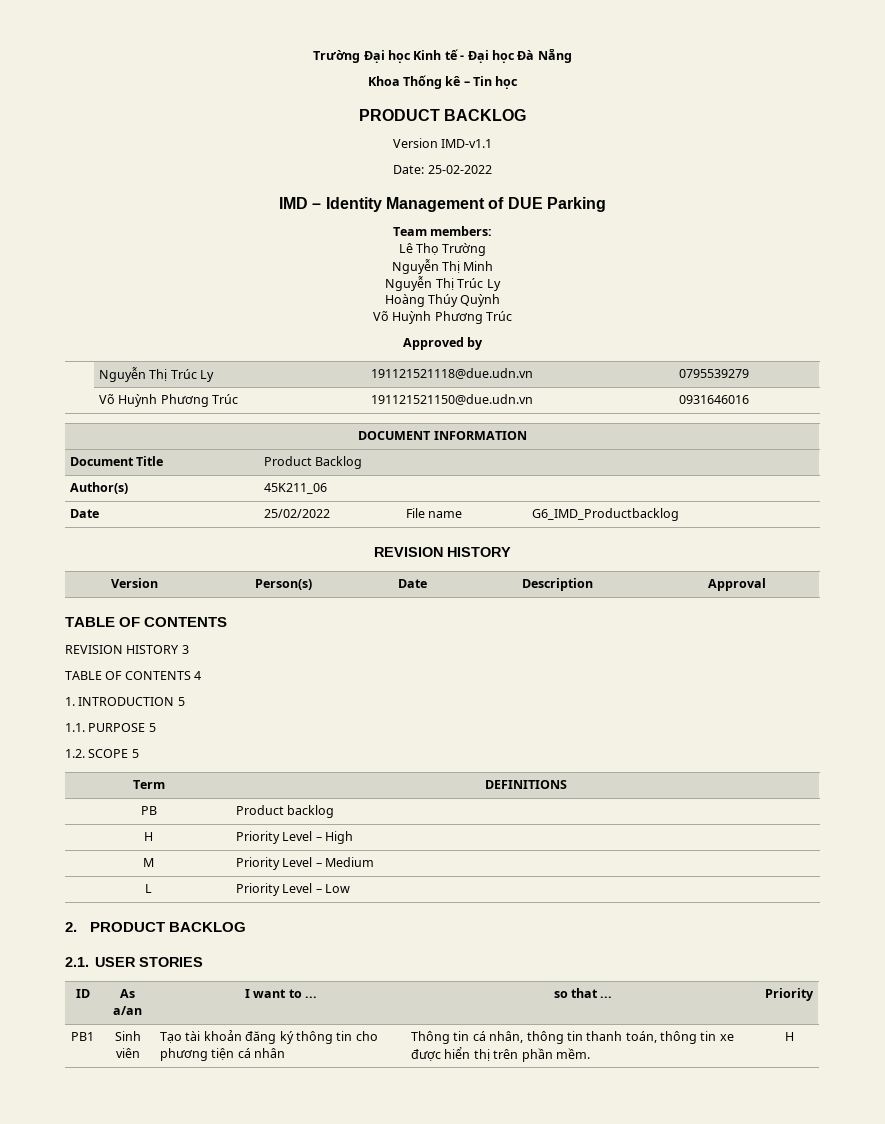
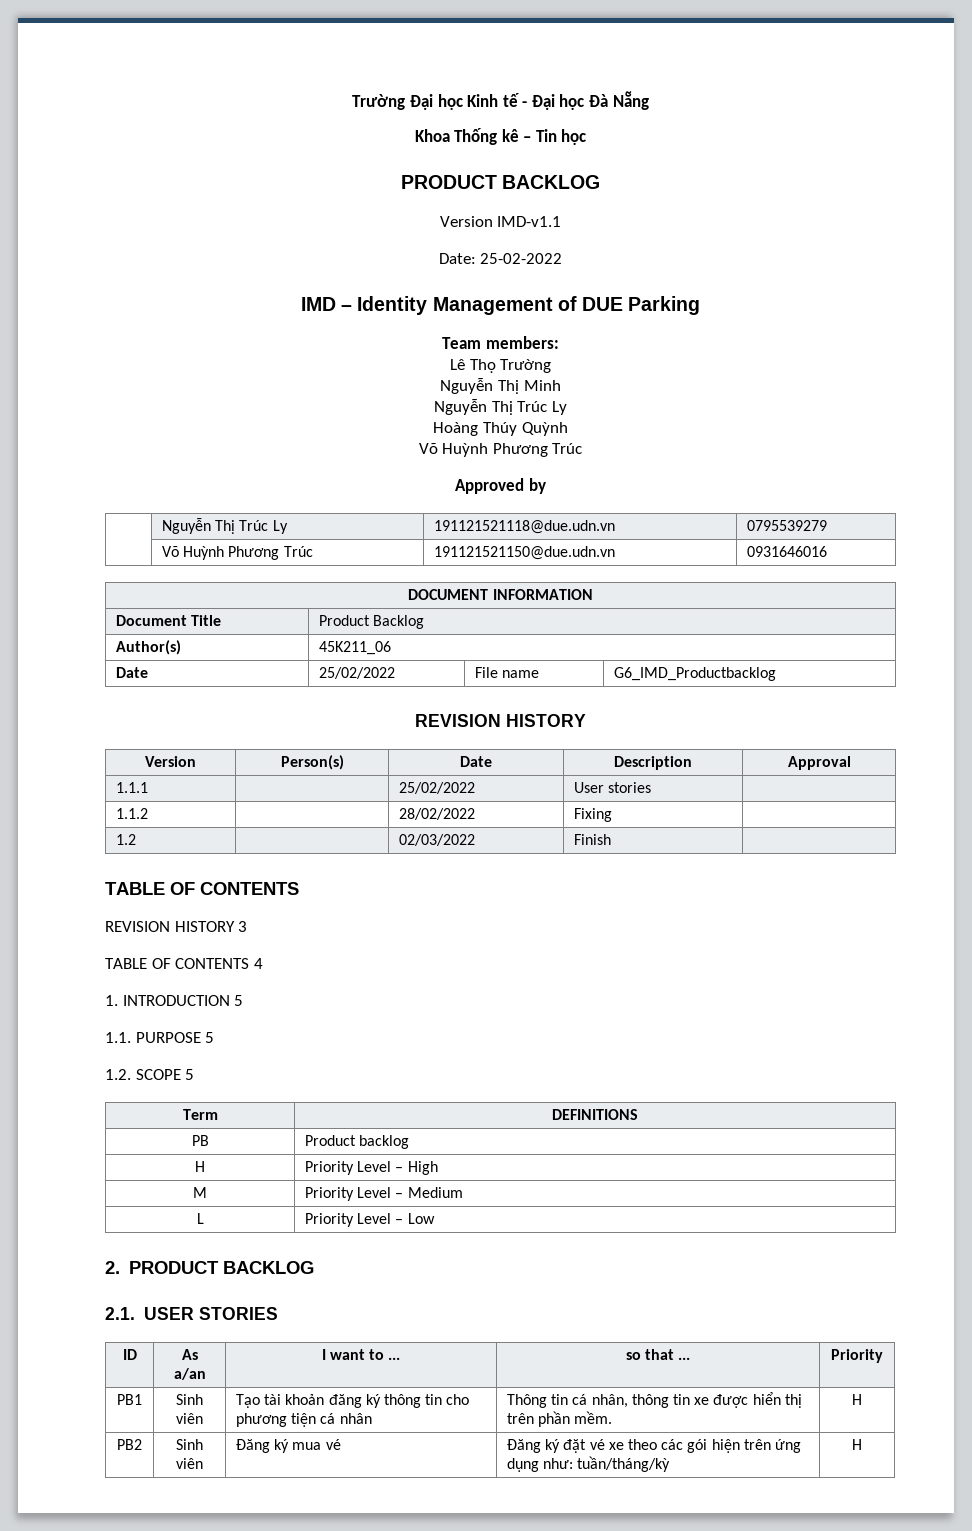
(766, 584) none -> [116,782,149,793] [399,782,476,794] [574,782,652,793] [116,808,149,819] [399,808,476,820] [574,808,613,822] [116,834,137,845] [399,834,476,846] [574,834,612,845] // 1.1.1 | | 25/02/2022 | User stories | // 1.1.2 | | 28/02/2022 | Fixing | // 1.2 | | 02/03/2022 | Finish |
[586,1031,717,1044] thanh toán, thông tin -> (690, 1399) none
(794, 1036) none -> [117,1439,142,1450] [176,1439,203,1450] [176,1458,203,1469] [236,1439,341,1453] [507,1439,801,1453] [507,1456,671,1472] [852,1439,862,1450] // PB2 | Sinh viên | Đăng ký mua vé | Đăng ký đặt vé xe theo các gói hiện trên ứng dụng như: tuần/tháng/kỳ | H

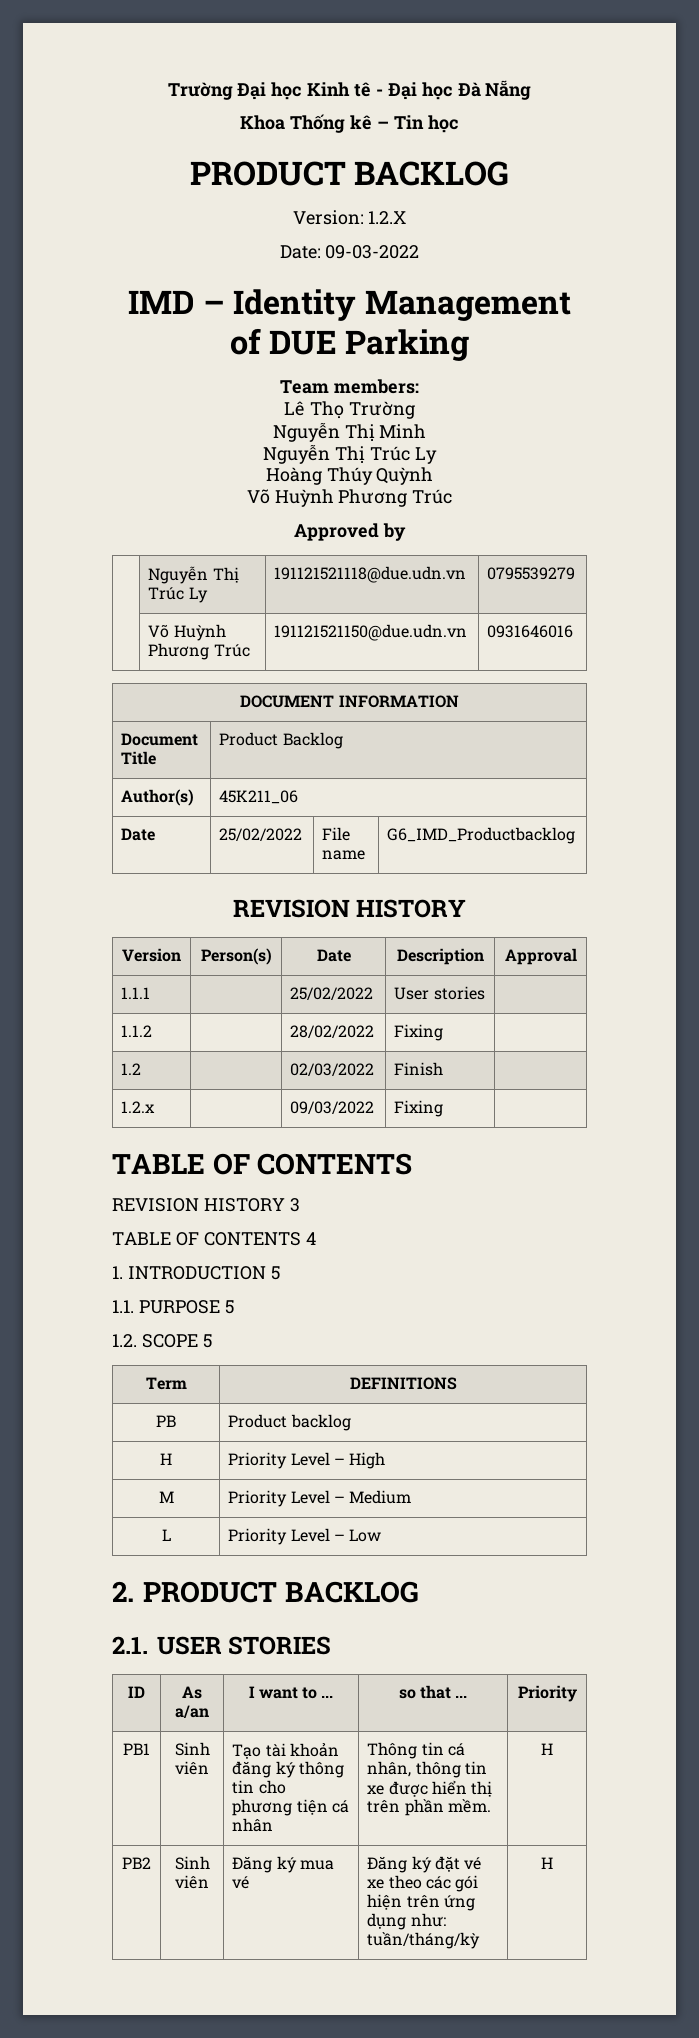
[502,93,520,107] tế -> [354,82,372,97] tê
[439,216,562,227] Version IMD-v1.1 -> [292,210,407,225] Version: 1.2.X
[480,253,563,264] 25-02-2022 -> [325,245,420,259] 09-03-2022
(612, 839) none -> [121,1101,156,1113] [290,1101,375,1114] [394,1100,444,1117] // 1.2.x | | 09/03/2022 | Fixing |

